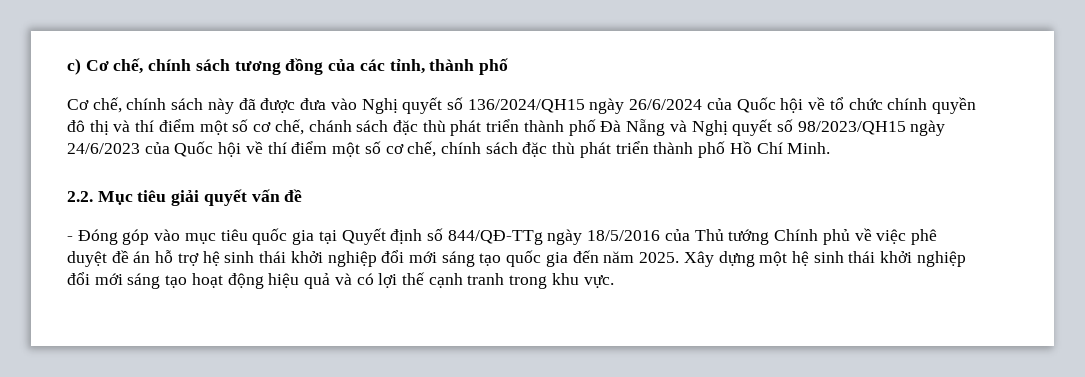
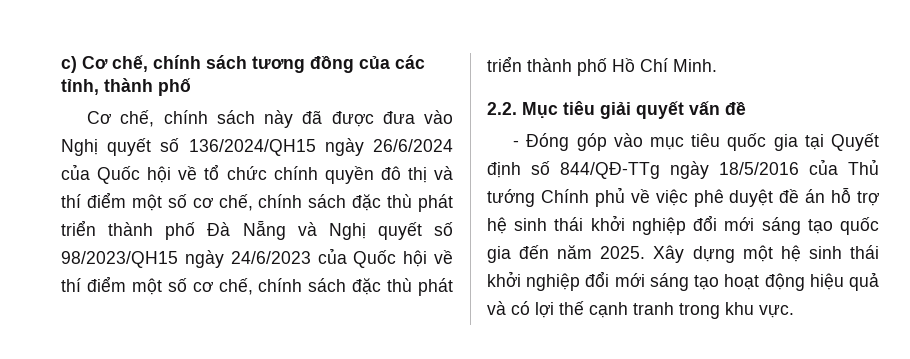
[308,120,352,132] chánh -> [258,194,303,208] chính

